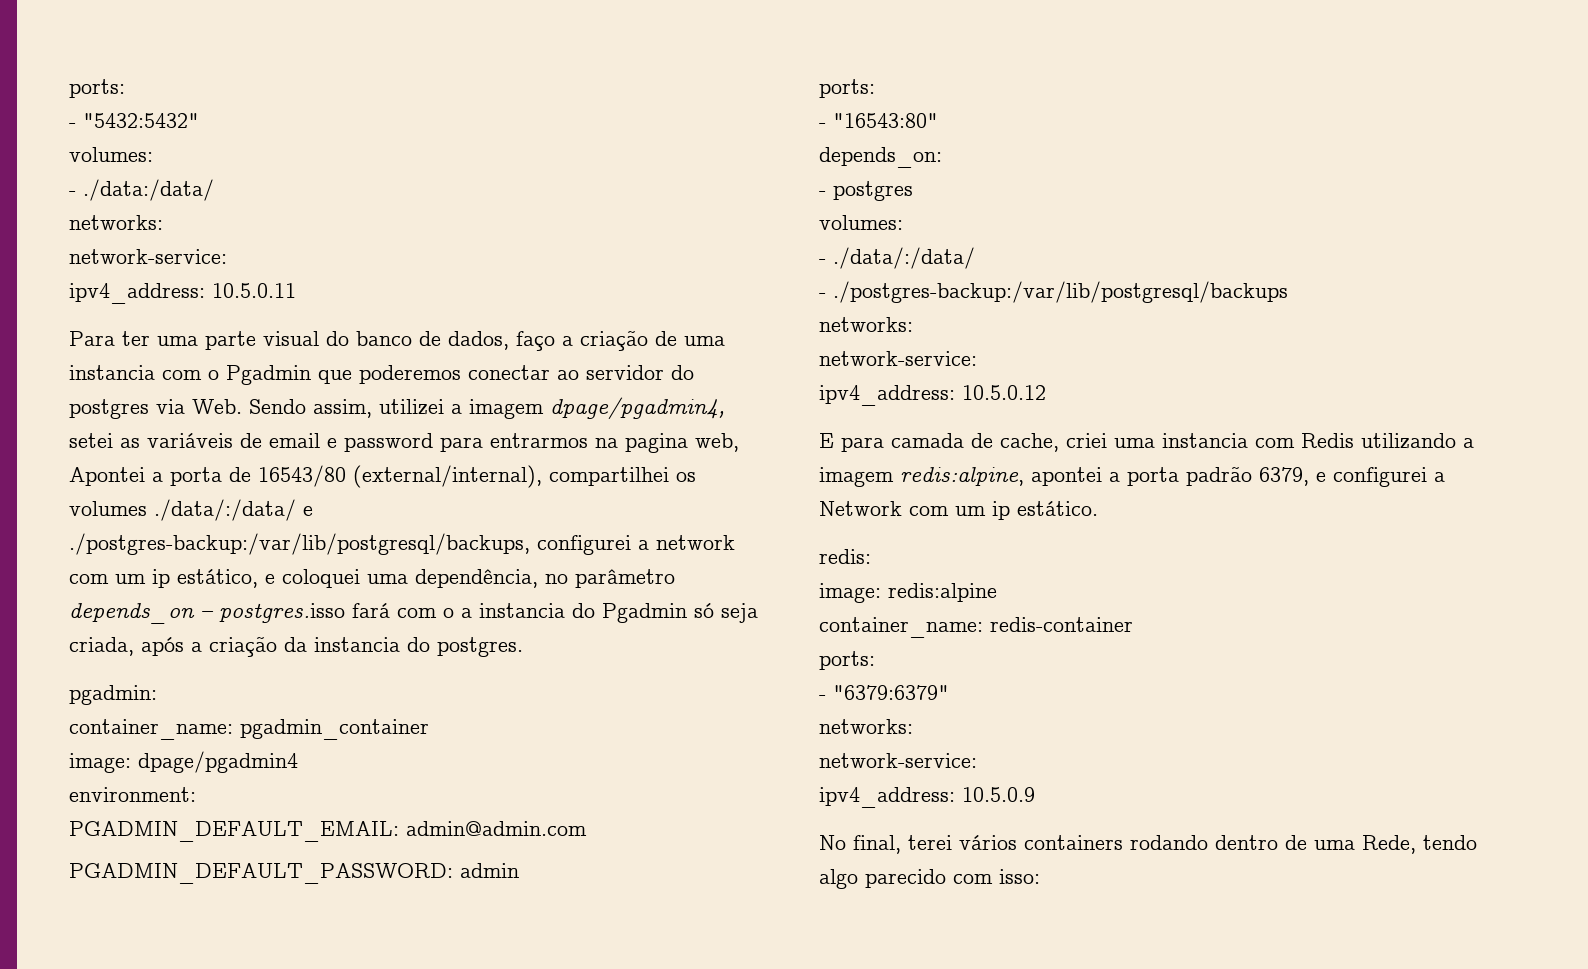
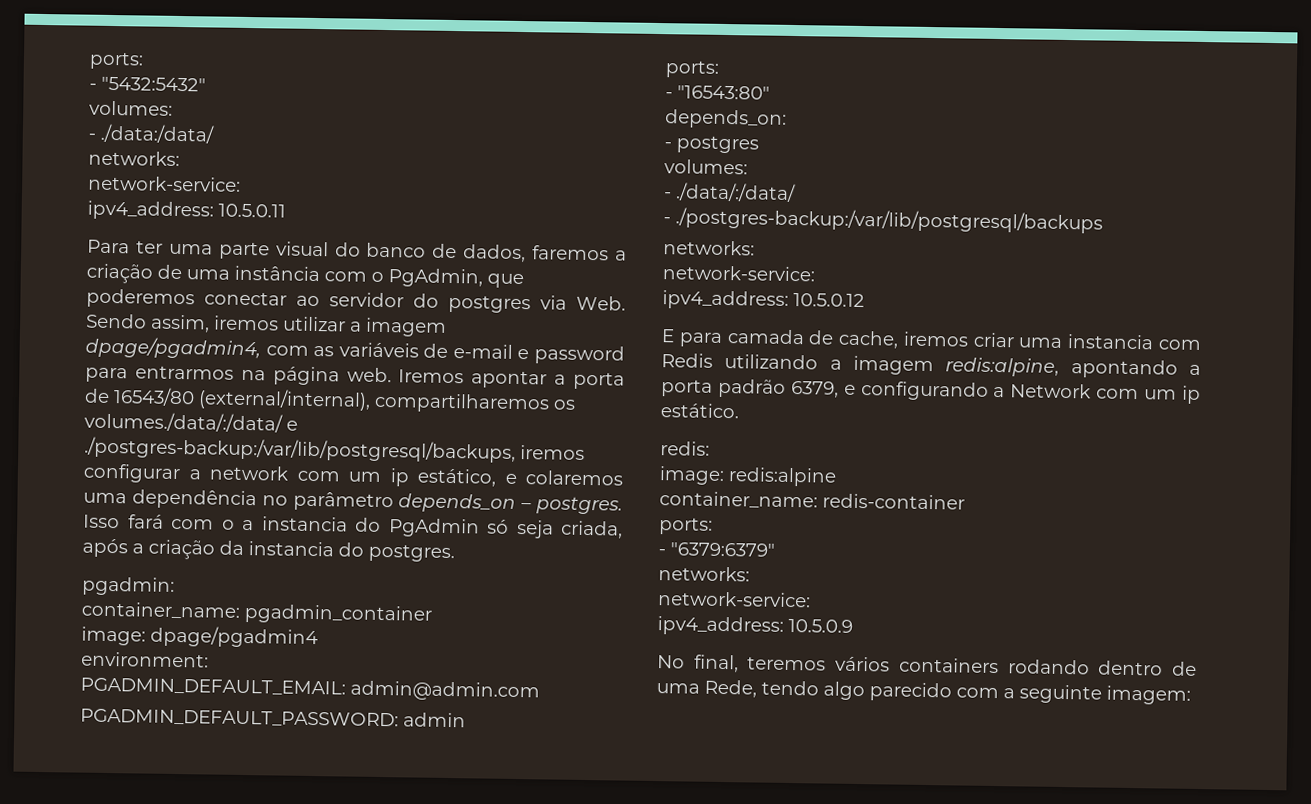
[516,331,555,351] faço -> [532,245,610,261] faremos
[69,365,311,385] instancia com o Pgadmin -> [234,265,483,288] instância com o PgAdmin,
[379,399,444,415] utilizei -> [214,315,346,332] iremos utilizar
[69,433,113,448] setei -> [265,345,309,356] com
[269,433,320,448] email -> [452,344,513,359] e-mail
[625,433,739,453] [69,467,145,486] pagina web, Apontei -> [272,366,548,389] página web. Iremos apontar
[549,467,696,486] [69,499,313,521] [69,533,631,555] compartilhei os volumes ./data/:/data/ e ./postgres-backup:/var/lib/postgresql/backups, configurei -> [374,392,576,414] [84,411,298,433] [84,436,585,463] [83,463,181,484] compartilharemos os volumes./data/:/data/ e ./postgres-backup:/var/lib/postgresql/backups, iremos configurar
[282,569,538,588] coloquei uma dependência, -> [525,470,623,486] [83,489,257,510] colaremos uma dependência
[219,603,345,623] postgres.isso -> [536,496,623,515] [83,514,120,529] postgres. Isso
[602,603,687,623] Pgadmin -> [388,518,480,538] PgAdmin
[1066,433,1107,448] criei -> [902,331,1015,348] iremos criar
[1031,467,1102,486] apontei -> [1070,359,1178,379] apontando
[1333,467,1427,487] configurei -> [860,381,989,401] configurando
[908,835,952,850] terei -> [747,656,827,671] teremos
[999,869,1040,884] isso: -> [1003,684,1191,705] a seguinte imagem:

